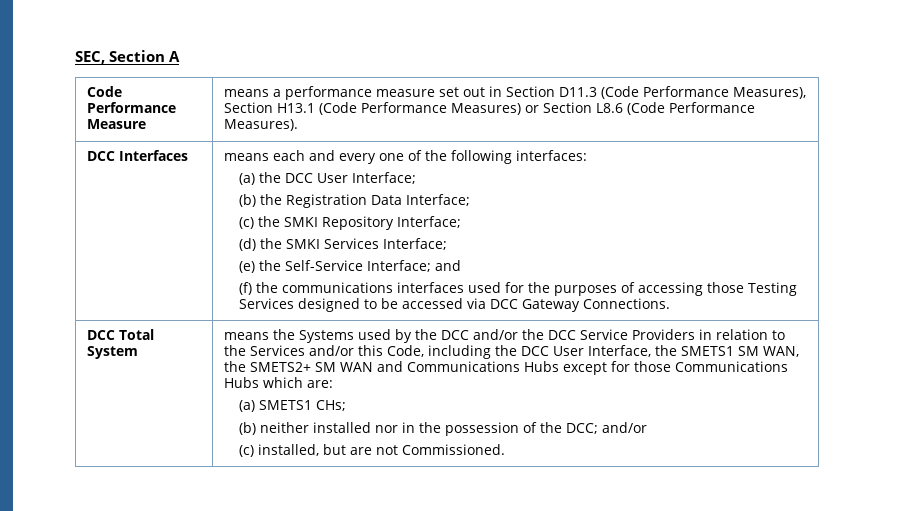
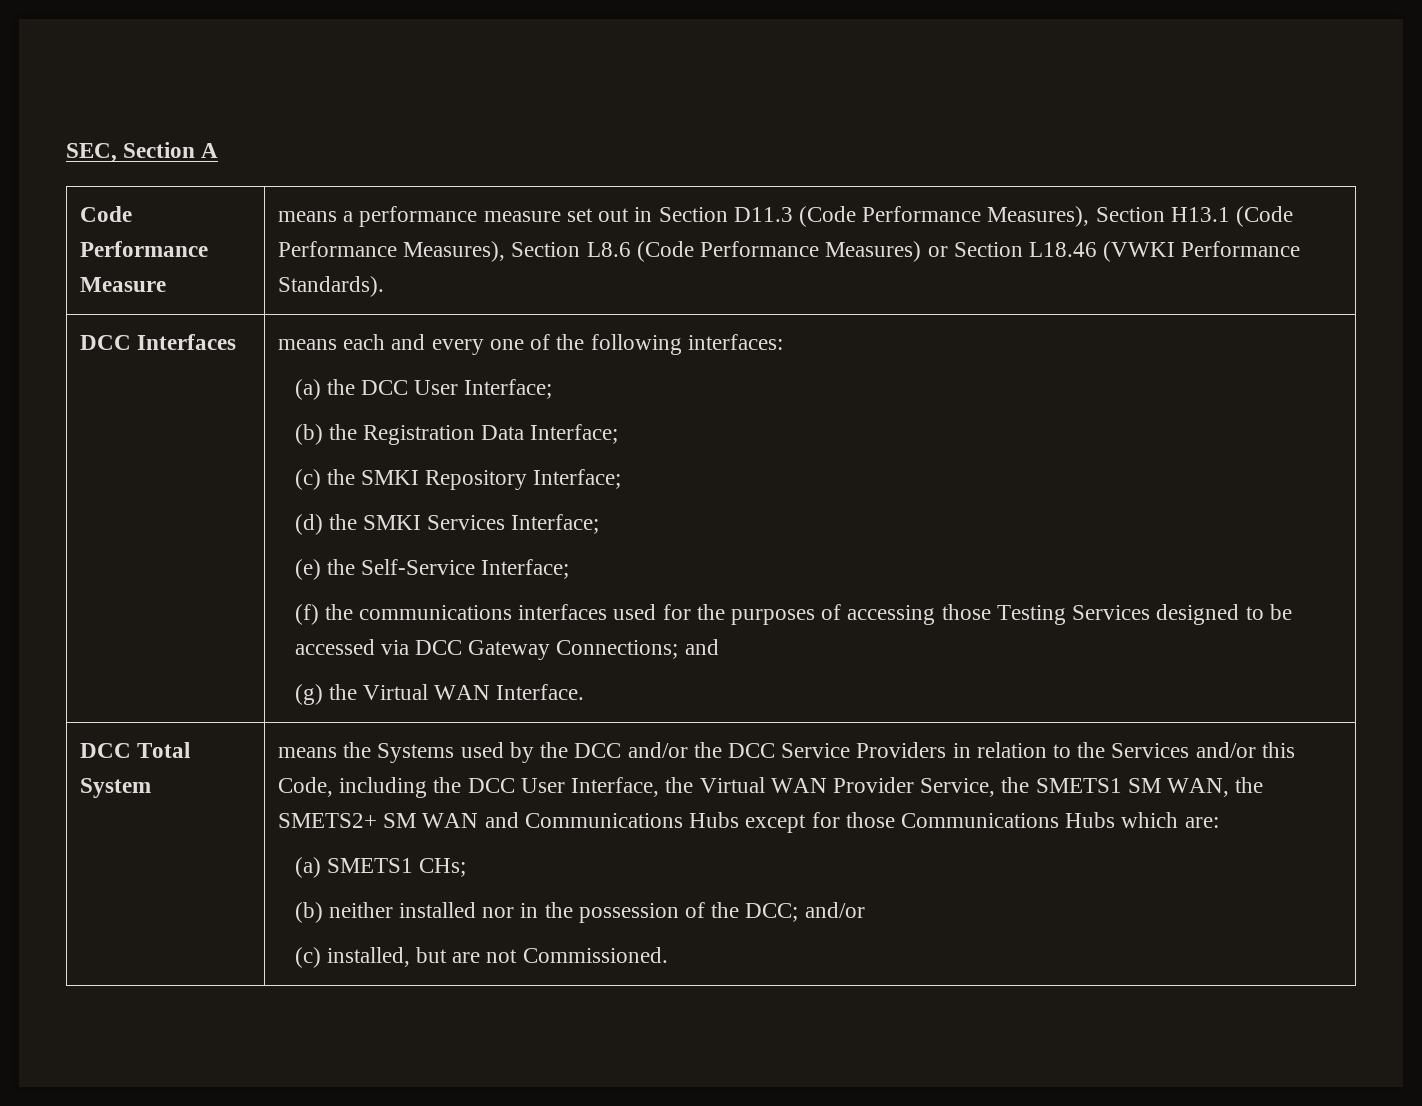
[450,103,539,115] Measures) or -> [403,241,506,262] Measures),
[223,119,298,131] Measures). -> [825,241,1301,262] [278,276,385,297] Measures) or Section L18.46 (VWKI Performance Standards).
[434,260,461,271] and -> (570, 569) none
[582,298,670,309] Connections. -> [556,639,719,659] [294,684,585,705] Connections; and // (g) the Virtual WAN Interface.
(677, 350) none -> [699,777,1030,797] Virtual WAN Provider Service, the

